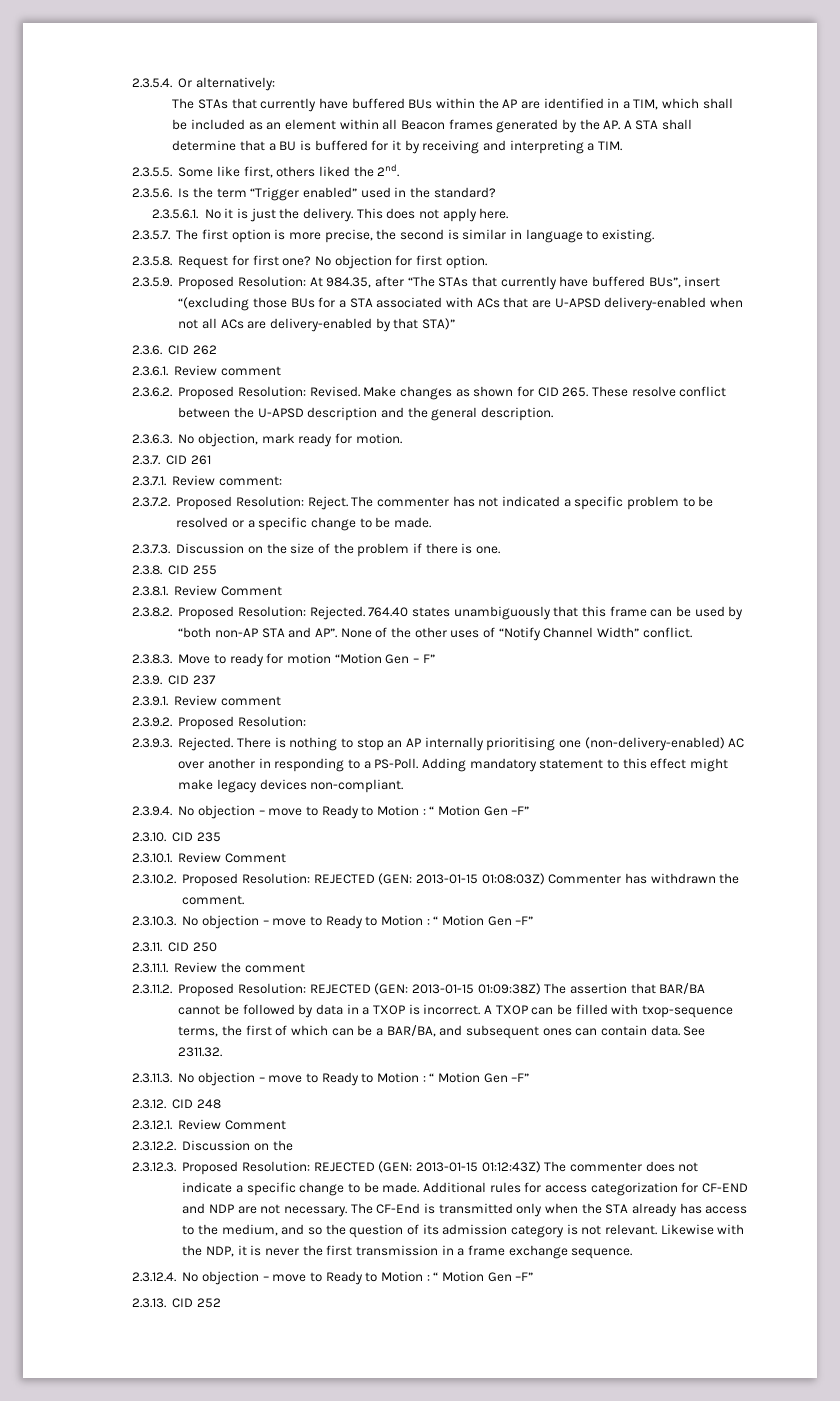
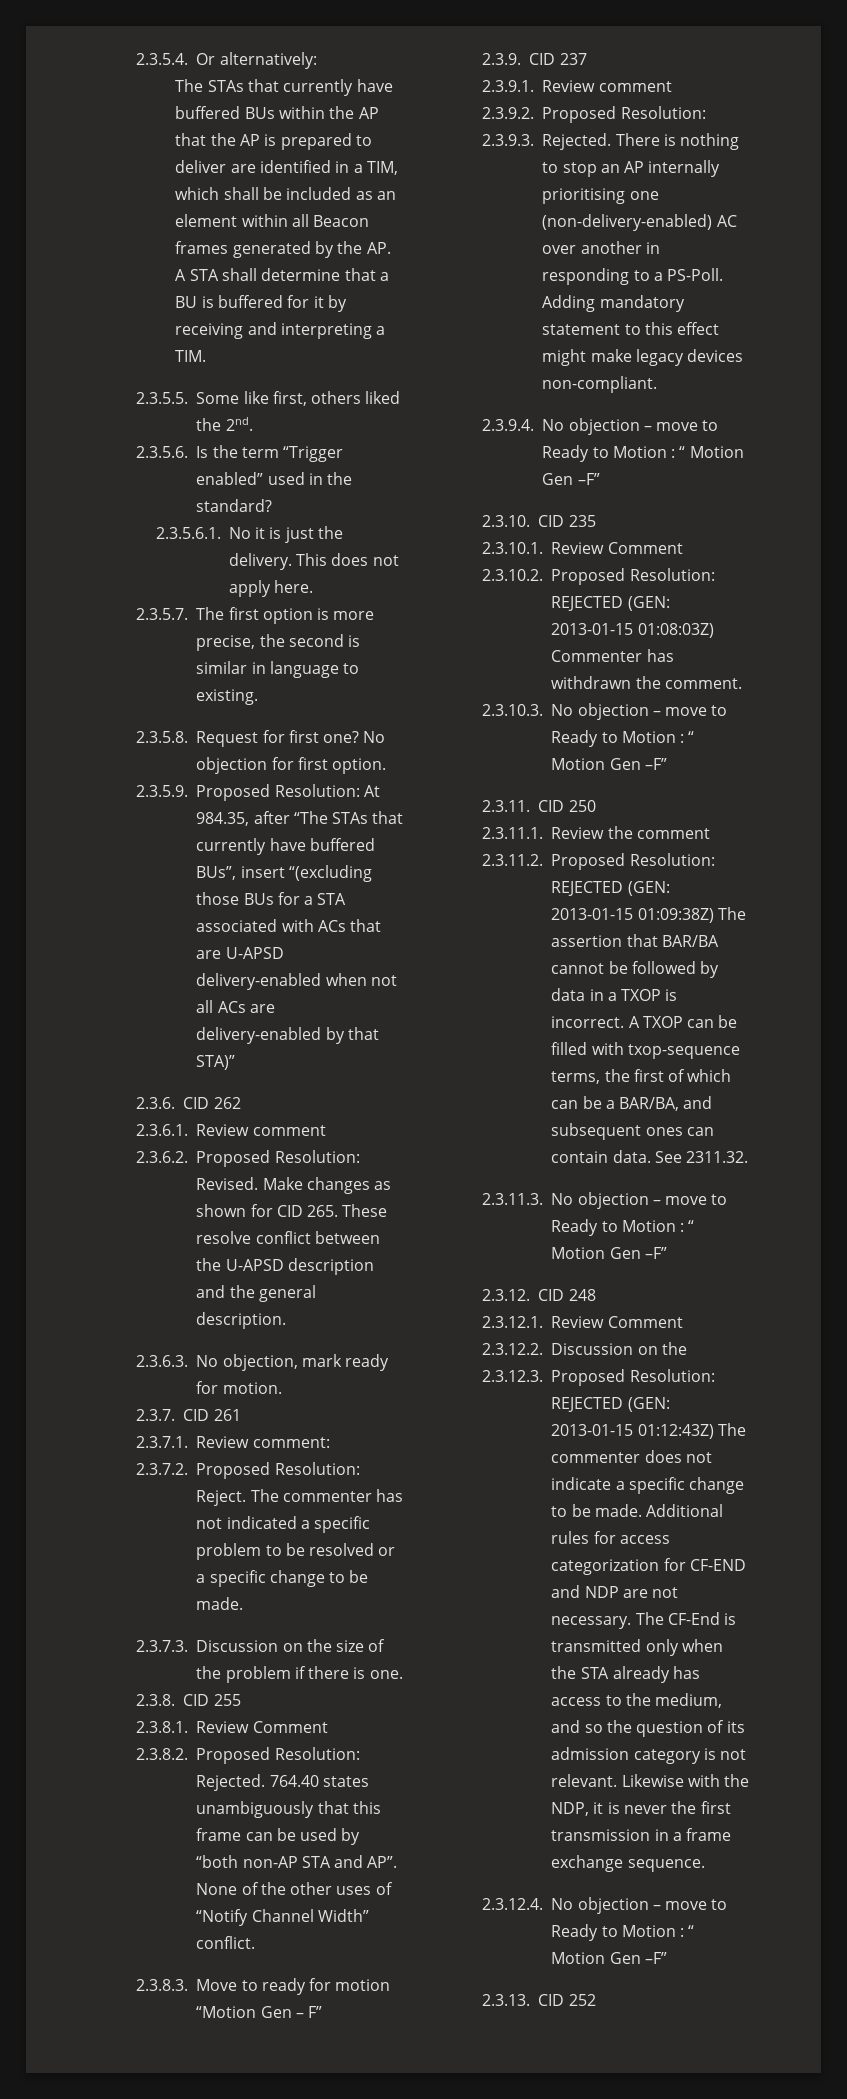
(518, 103) none -> [175,133,372,150] [175,160,227,173] that the AP is prepared to deliver

